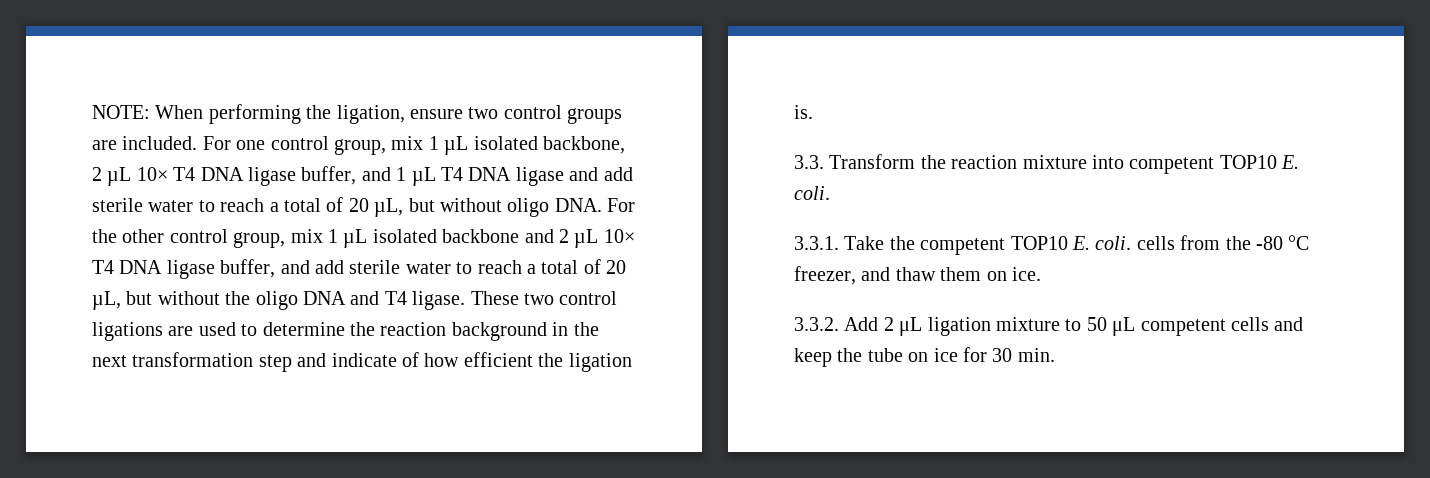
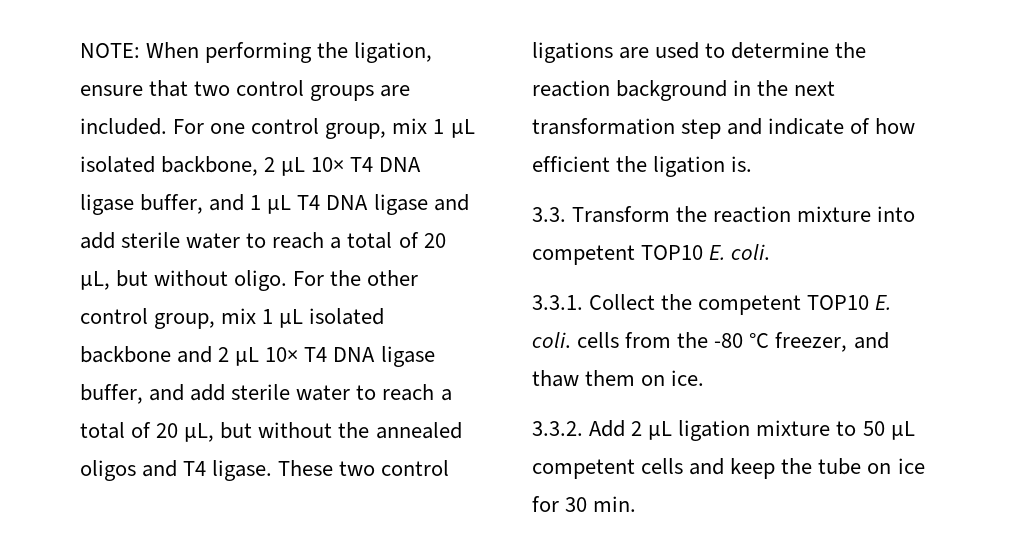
(463, 114) none -> [149,80,189,97] that
[507,198,602,217] oligo DNA. -> [234,270,288,291] oligo.
[255,291,346,310] oligo DNA -> [375,422,462,439] [80,460,136,481] annealed oligos
[844,236,885,250] Take -> [589,294,656,310] Collect

